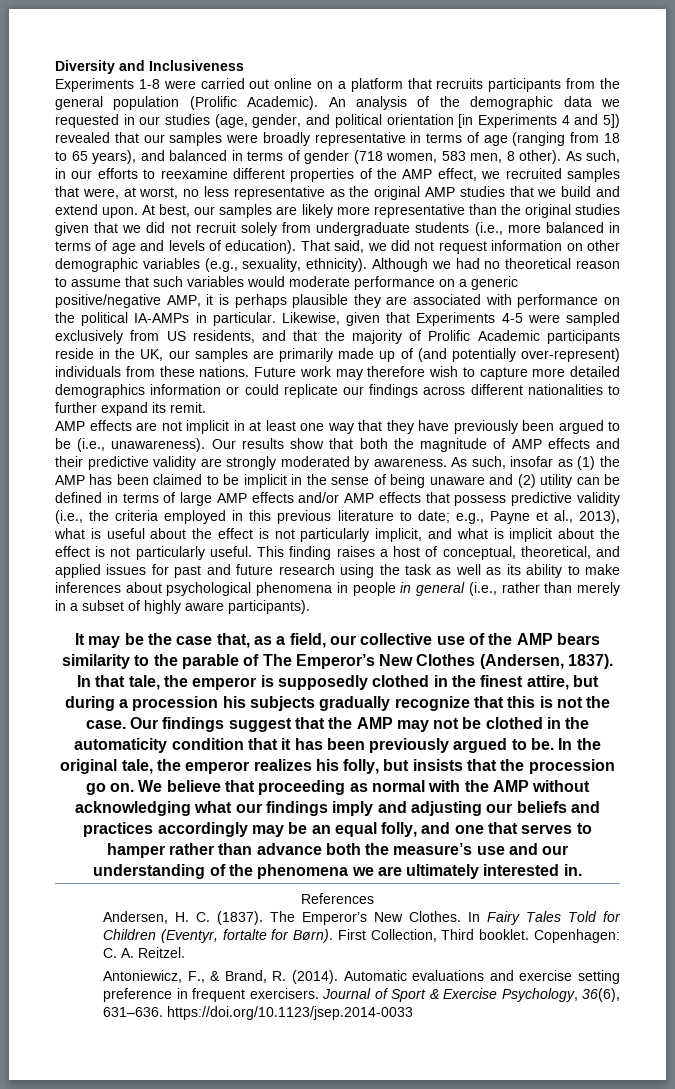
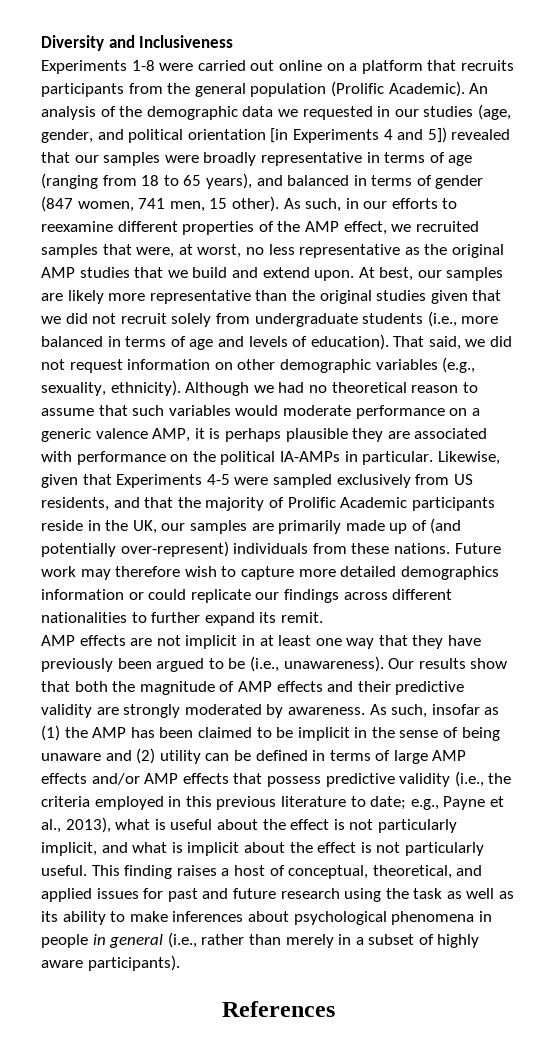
[353,150,515,164] (718 women, 583 men, 8 -> [41,196,228,212] (847 women, 741 men, 15
[55,294,161,308] positive/negative -> [95,428,148,439] valence
[75,633,600,648] [61,654,614,669] [77,675,599,690] [64,696,611,711] [85,717,590,732] [74,738,601,753] [60,759,615,774] [85,780,591,795] [75,801,600,816] [83,822,592,837] [106,843,569,858] [93,864,582,879] [301,893,374,904] [103,911,622,925] [103,929,621,943] [103,947,186,958] [103,970,621,984] [103,988,620,1002] [103,1006,414,1020] It may be the case that, as a field, our collective use of the AMP bears similarity to the parable of The Emperor’s New Clothes (Andersen, 1837). In that tale, the emperor is supposedly clothed in the finest attire, but during a procession his subjects gradually recognize that this is not the case. Our findings suggest that the AMP may not be clothed in the automaticity condition that it has been previously argued to be. In the original tale, the emperor realizes his folly, but insists that the procession go on. We believe that proceeding as normal with the AMP without acknowledging what our findings imply and adjusting our beliefs and practices accordingly may be an equal folly, and one that serves to hamper rather than advance both the measure’s use and our understanding of the phenomena we are ultimately interested in. // References // Andersen, H. C. (1837). The Emperor’s New Clothes. In Fairy Tales Told for Children (Eventyr, fortalte for Børn). First Collection, Third booklet. Copenhagen: C. A. Reitzel. // Antoniewicz, F., & Brand, R. (2014). Automatic evaluations and exercise setting preference in frequent exercisers. Journal of Sport & Exercise Psychology, 36(6), 631–636. https://doi.org/10.1123/jsep.2014-0033 -> [222,1001,335,1017] References

